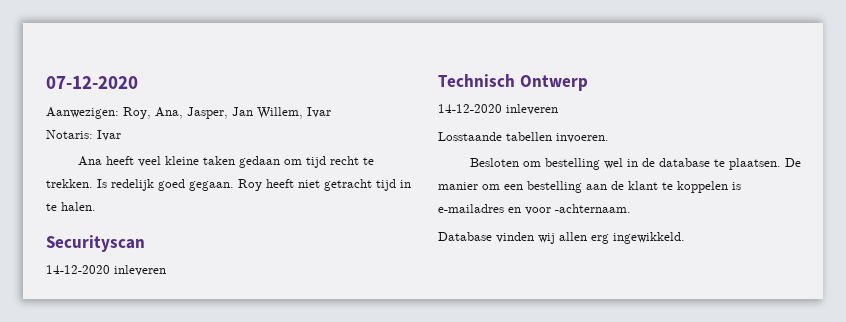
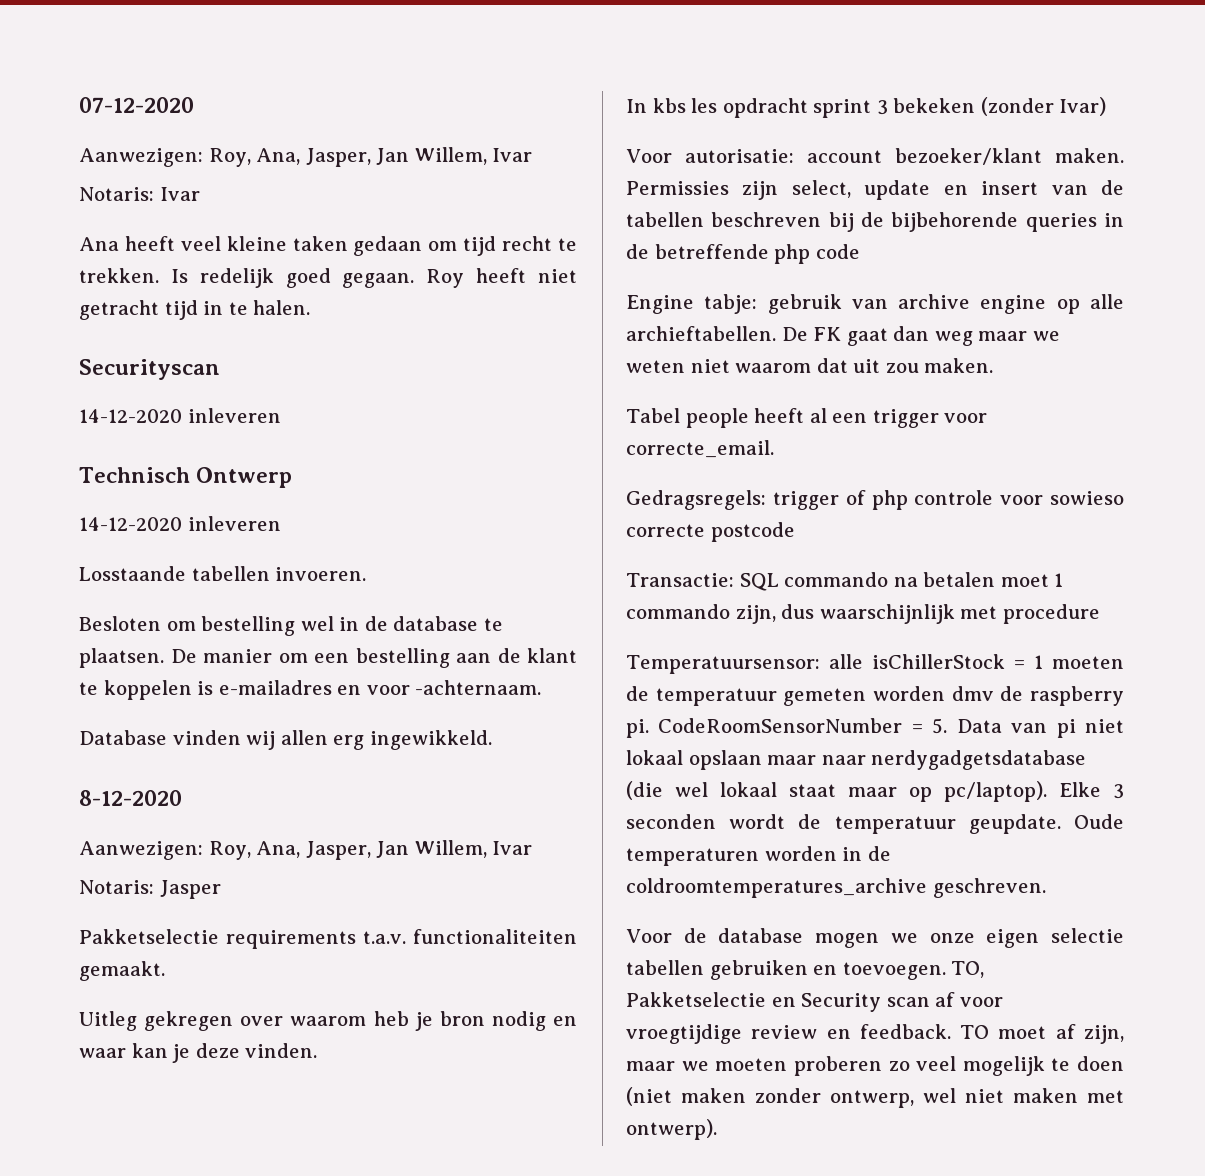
(685, 238) none -> [79,790,182,806] [79,840,533,860] [79,880,221,899] [79,929,577,949] [79,961,165,981] [79,1011,577,1031] [79,1043,318,1063] [626,97,1107,118] [626,148,1124,165] [626,180,1124,200] [626,212,1124,232] [626,244,860,264] [626,294,1124,314] [626,326,1060,346] [626,358,994,373] [626,408,988,428] [626,440,774,458] [626,490,1124,510] [626,522,795,542] [626,572,1064,591] [626,604,1100,624] [626,654,1124,674] [626,686,1124,706] [626,718,1124,738] [626,750,1087,770] [626,781,1124,802] [626,814,1124,834] [626,846,891,866] [626,878,1046,898] [626,928,1124,948] [626,960,985,980] [626,992,1003,1012] [626,1024,1124,1044] [626,1056,1124,1076] [626,1087,1124,1108] [626,1119,717,1140] // 8-12-2020 // Aanwezigen: Roy, Ana, Jasper, Jan Willem, Ivar // Notaris: Jasper // Pakketselectie requirements t.a.v. functionaliteiten gemaakt. // Uitleg gekregen over waarom heb je bron nodig en waar kan je deze vinden. // In kbs les opdracht sprint 3 bekeken (zonder Ivar) // Voor autorisatie: account bezoeker/klant maken. Permissies zijn select, update en insert van de tabellen beschreven bij de bijbehorende queries in de betreffende php code // Engine tabje: gebruik van archive engine op alle archieftabellen. De FK gaat dan weg maar we weten niet waarom dat uit zou maken. // Tabel people heeft al een trigger voor correcte_email. // Gedragsregels: trigger of php controle voor sowieso correcte postcode // Transactie: SQL commando na betalen moet 1 commando zijn, dus waarschijnlijk met procedure // Temperatuursensor: alle isChillerStock = 1 moeten de temperatuur gemeten worden dmv de raspberry pi. CodeRoomSensorNumber = 5. Data van pi niet lokaal opslaan maar naar nerdygadgetsdatabase (die wel lokaal staat maar op pc/laptop). Elke 3 seconden wordt de temperatuur geupdate. Oude temperaturen worden in de coldroomtemperatures_archive geschreven. // Voor de database mogen we onze eigen selectie tabellen gebruiken en toevoegen. TO, Pakketselectie en Security scan af voor vroegtijdige review en feedback. TO moet af zijn, maar we moeten proberen zo veel mogelijk te doen (niet maken zonder ontwerp, wel niet maken met ontwerp).

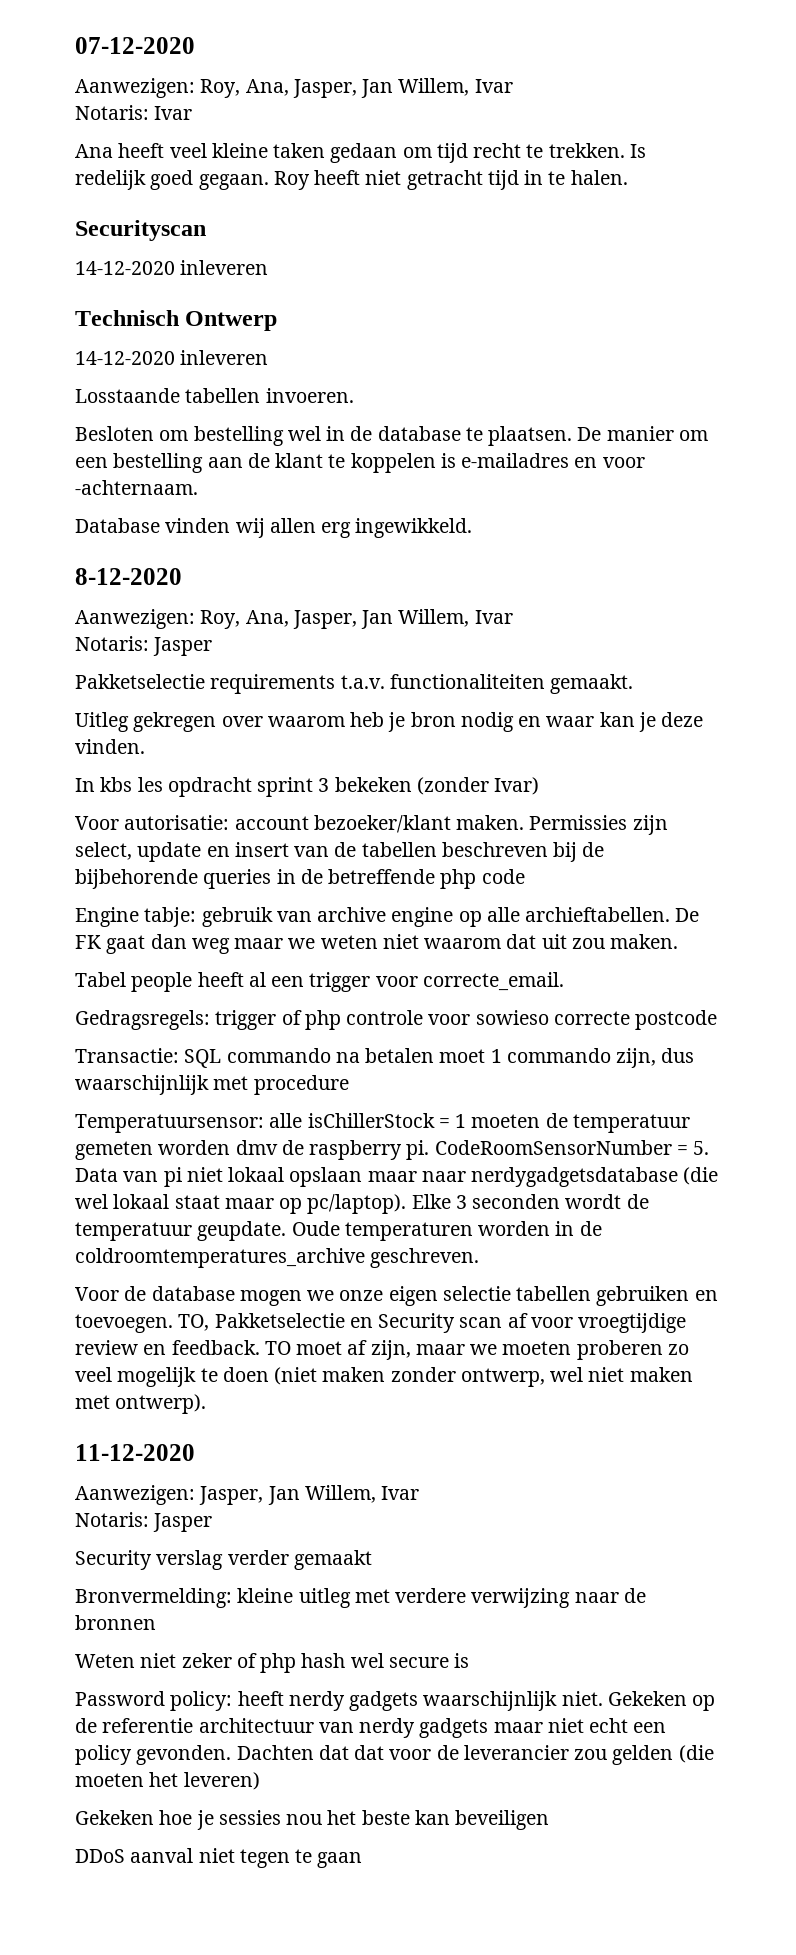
(717, 1129) none -> [75,1444,195,1461] [75,1485,420,1505] [75,1512,213,1532] [75,1550,372,1570] [75,1588,646,1608] [75,1615,156,1630] [75,1653,470,1673] [75,1691,716,1711] [75,1718,667,1738] [75,1745,714,1765] [75,1772,260,1790] [75,1810,550,1830] [75,1848,363,1868] // 11-12-2020 // Aanwezigen: Jasper, Jan Willem, Ivar // Notaris: Jasper // Security verslag verder gemaakt // Bronvermelding: kleine uitleg met verdere verwijzing naar de bronnen // Weten niet zeker of php hash wel secure is // Password policy: heeft nerdy gadgets waarschijnlijk niet. Gekeken op de referentie architectuur van nerdy gadgets maar niet echt een policy gevonden. Dachten dat dat voor de leverancier zou gelden (die moeten het leveren) // Gekeken hoe je sessies nou het beste kan beveiligen // DDoS aanval niet tegen te gaan

